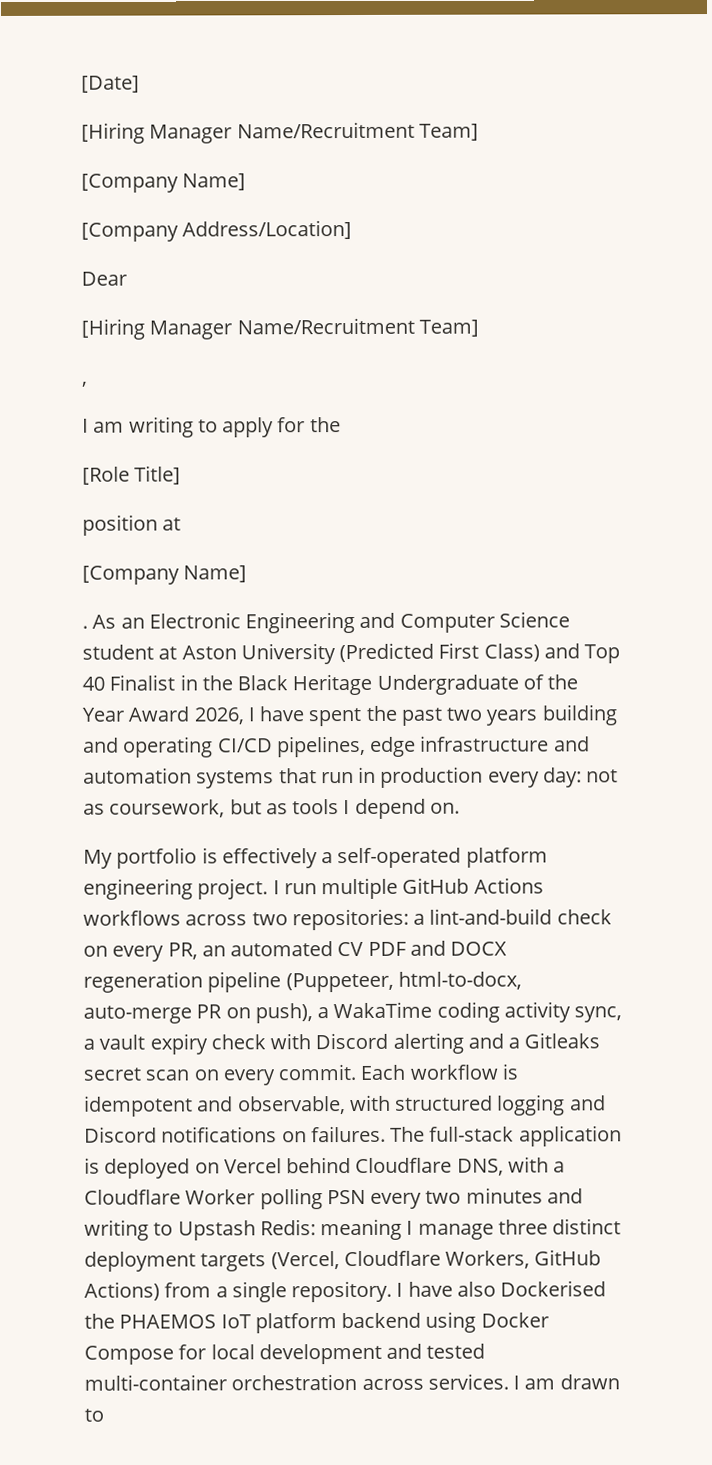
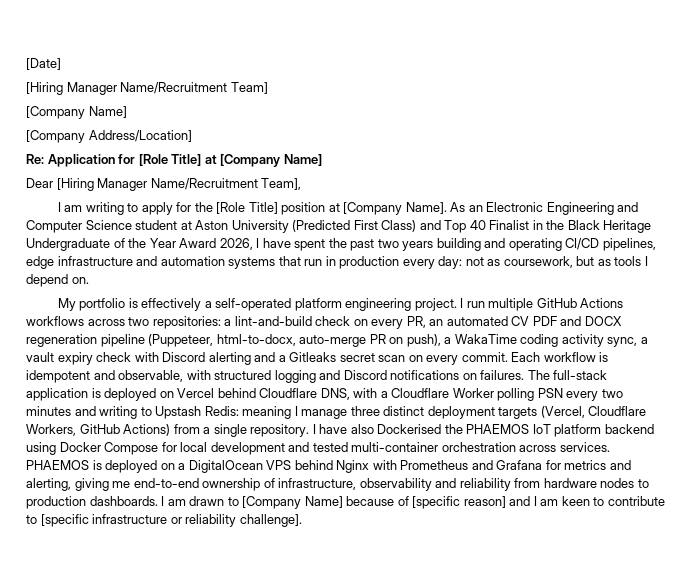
(353, 230) none -> [26,154,322,167] // Re: Application for [Role Title] at [Company Name]
[81,317,479,340] [82,381,88,387] // [Hiring Manager Name/Recruitment Team] // , -> [56,178,302,191] [Hiring Manager Name/Recruitment Team],
[82,465,182,485] // [Role Title] // -> [216,202,278,214] [Role Title]
[82,565,248,585] [82,625,88,629] // [Company Name] // . -> [343,202,447,215] [Company Name].
[513,1374,620,1390] [84,1408,104,1422] I am drawn to -> [26,460,631,473] [26,478,649,491] [26,496,665,509] [26,514,302,527] PHAEMOS is deployed on a DigitalOcean VPS behind Nginx with Prometheus and Grafana for metrics and alerting, giving me end-to-end ownership of infrastructure, observability and reliability from hardware nodes to production dashboards. I am drawn to [Company Name] because of [specific reason] and I am keen to contribute to [specific infrastructure or reliability challenge].

